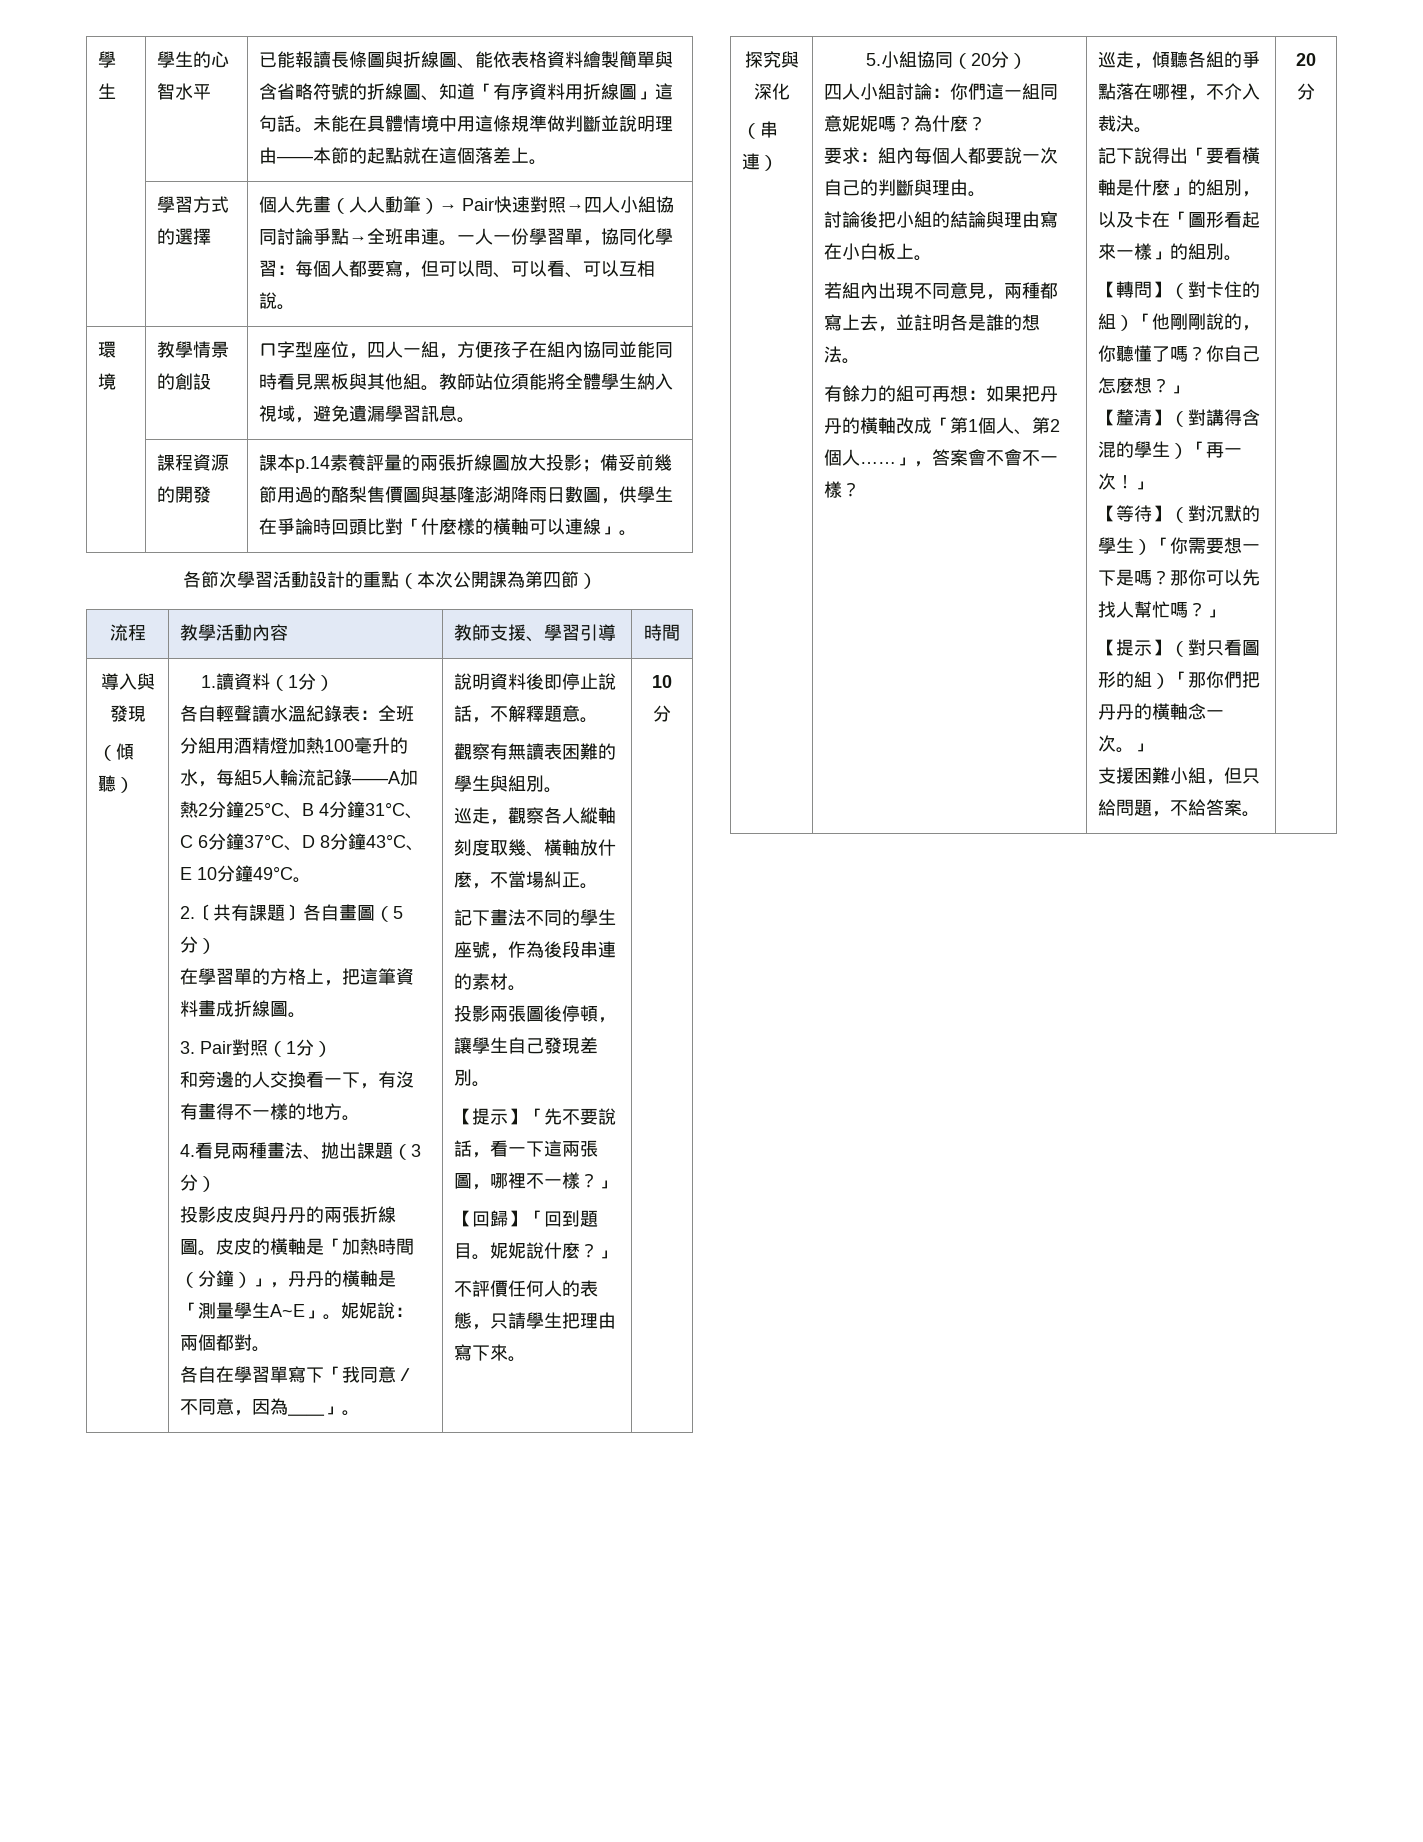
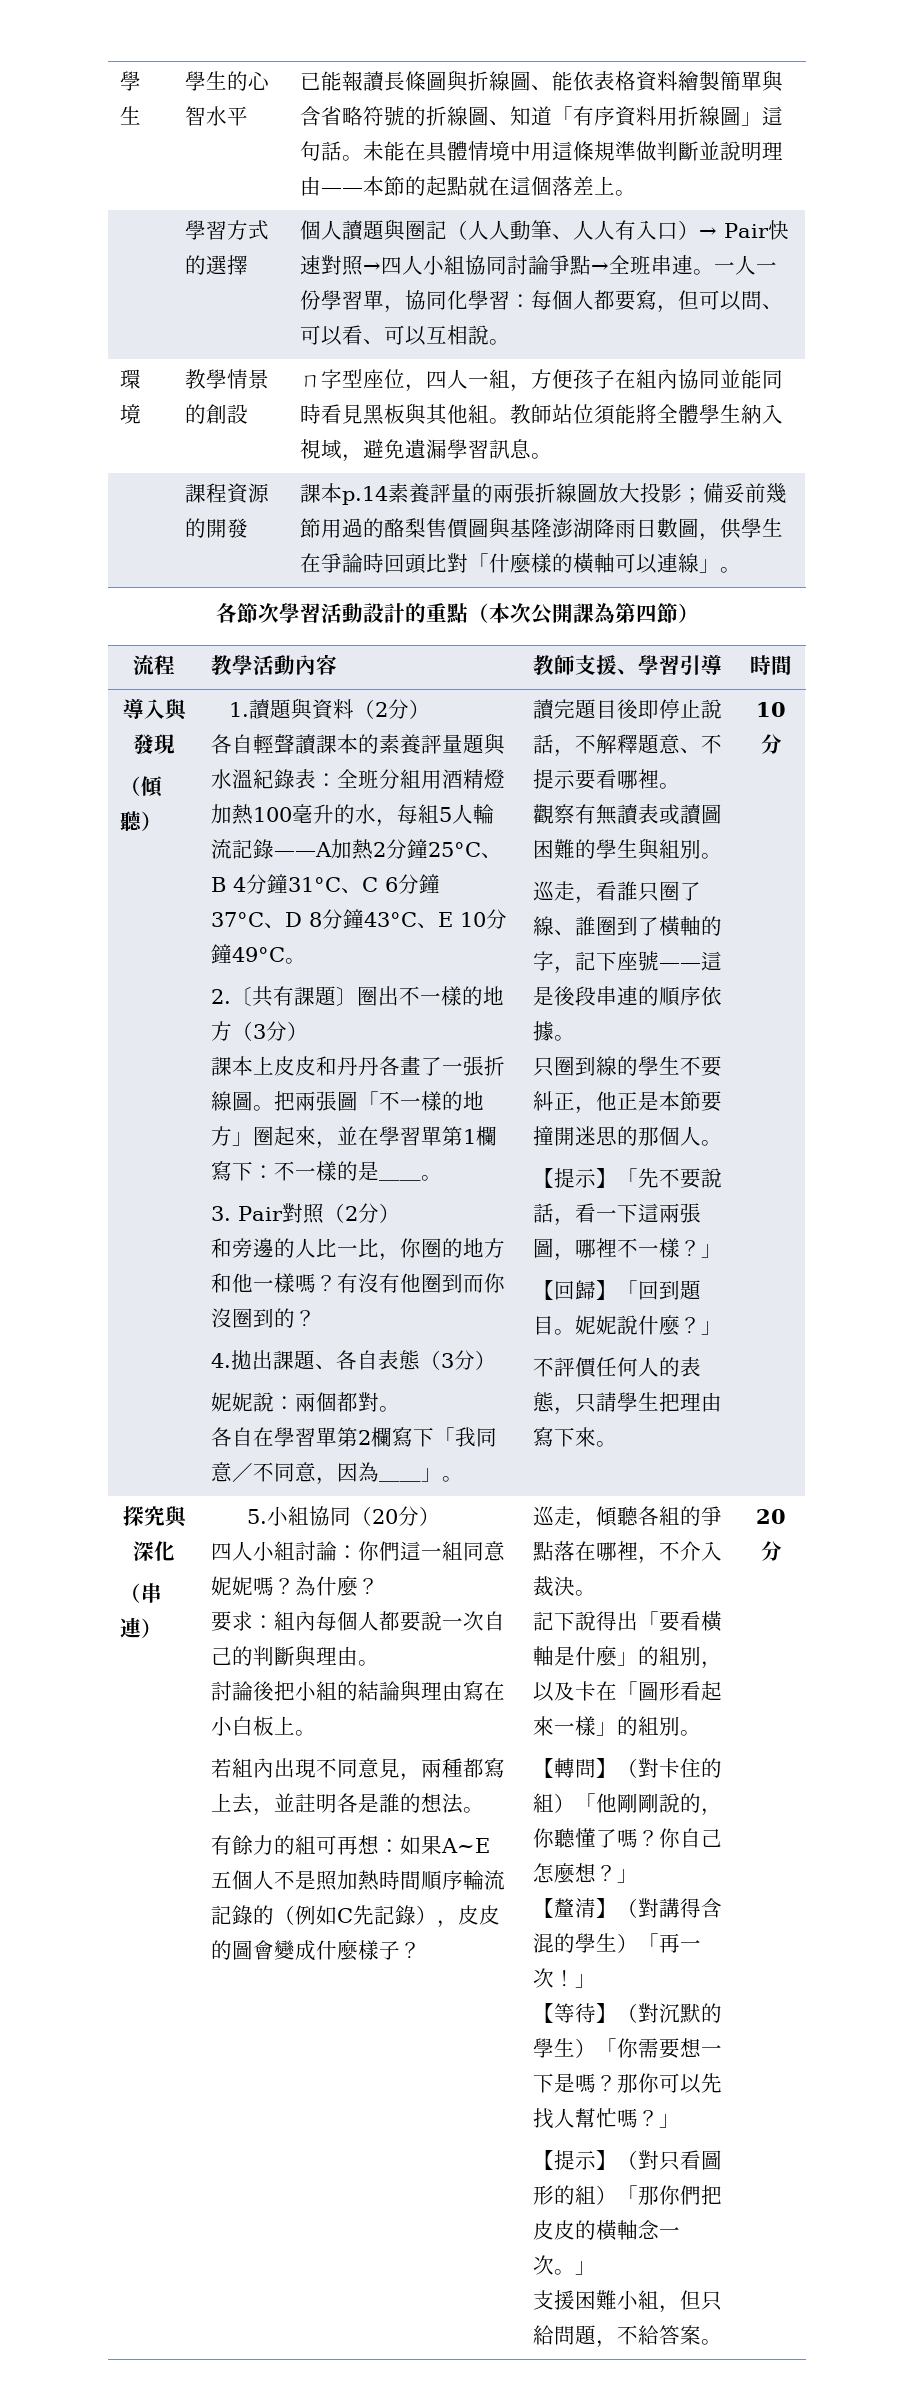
[295,196,422,214] 先畫（人人動筆 -> [342,219,679,241] 讀題與圈記（人人動筆、人人有入口
[234,673,299,691] 資料（1 -> [270,698,389,720] 題與資料（2
(271, 713) none -> [316,733,507,755] 課本的素養評量題與
[303,904,404,922] [180,936,217,954] [180,968,415,986] [180,1000,289,1017] 各自畫圖（5分） // 在學習單的方格上，把這筆資料畫成折線圖 -> [357,986,505,1006] [211,1021,309,1041] [211,1056,506,1076] [211,1091,485,1111] [211,1126,498,1149] [211,1161,422,1181] 圈出不一樣的地方（3分） // 課本上皮皮和丹丹各畫了一張折線圖。把兩張圖「不一樣的地方」圈起來，並在學習單第1欄寫下：不一樣的是＿＿
[286,1041,297,1054] 1 -> [345,1206,359,1221] 2
[270,1071,415,1089] [180,1103,361,1121] [180,1142,422,1160] [180,1174,217,1192] [180,1206,397,1223] [180,1238,415,1256] [180,1270,397,1288] [180,1302,342,1320] 交換看一下，有沒有畫得不一樣的地方。 // 4.看見兩種畫法、拋出課題（3分） // 投影皮皮與丹丹的兩張折線圖。皮皮的橫軸是「加熱時間（分鐘）」，丹丹的橫軸是「測量學生A~E」。 -> [316,1238,506,1261] [211,1273,506,1293] [211,1308,317,1328] [211,1350,497,1370] 比一比，你圈的地方和他一樣嗎？有沒有他圈到而你沒圈到的？ // 4.拋出課題、各自表態（3分） //
(289, 1374) none -> [337,1427,393,1447] 第2欄
[454,673,527,690] 說明資料 -> [533,699,618,720] 讀完題目
(581, 713) none -> [680,734,723,754] [533,769,660,790] 、不提示要看哪裡
(563, 751) none -> [659,804,723,825] 或讀圖
[508,807,617,824] [454,839,617,857] [454,871,599,889] [454,909,617,926] [454,941,545,959] 觀察各人縱軸刻度取幾、橫軸放什麼，不當場糾正。 // 記下畫法不同的學生座號，作為 -> [596,881,702,902] [533,916,723,937] [533,951,723,974] [533,986,555,1006] 看誰只圈了線、誰圈到了橫軸的字，記下座號——這是
[472,973,527,991] [454,1005,617,1023] [454,1037,599,1054] [454,1069,473,1086] 素材。 // 投影兩張圖後停頓，讓學生自己發現差別 -> [659,986,723,1007] [533,1021,576,1041] [533,1056,723,1077] [533,1091,723,1114] [533,1126,702,1146] 順序依據。 // 只圈到線的學生不要糾正，他正是本節要撞開迷思的那個人
[1022,385,1059,402] [824,417,1061,435] [824,449,1059,467] [824,481,843,498] 把丹丹的橫軸改成「第1個人、第2個人……」，答案會不會不一樣 -> [441,1838,491,1853] [211,1870,506,1891] [211,1905,501,1928] [211,1940,401,1961] A~E五個人不是照加熱時間順序輪流記錄的（例如C先記錄），皮皮的圖會變成什麼樣子
[1098,704,1135,720] 丹丹 -> [533,2220,576,2240] 皮皮

